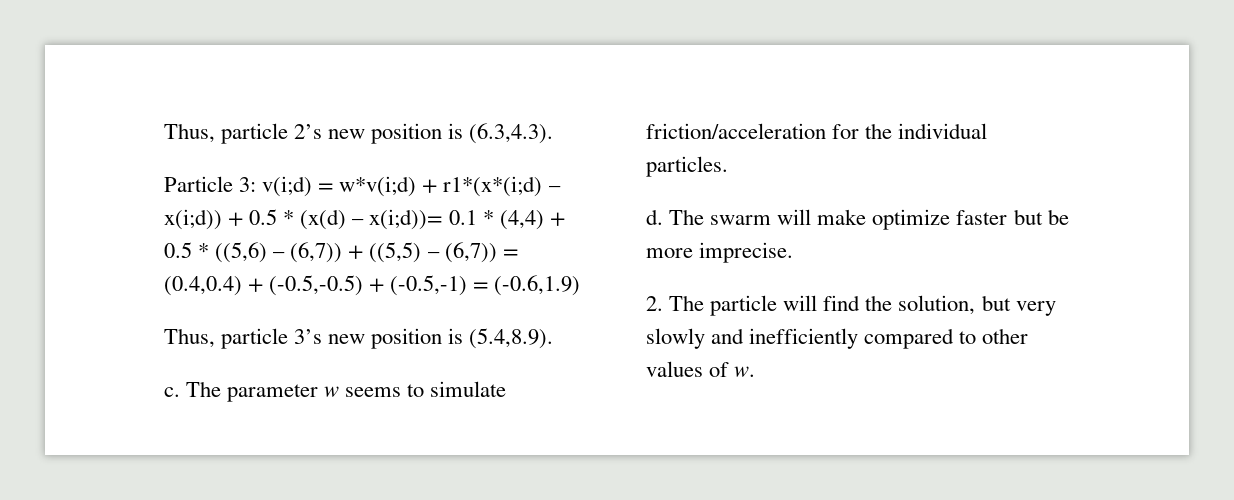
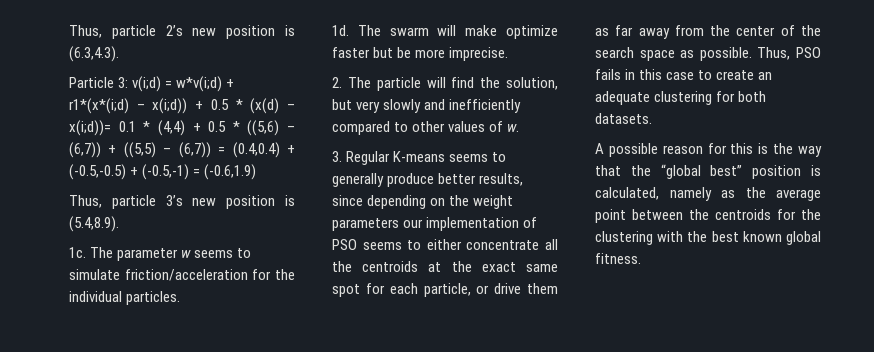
[164,387,180,397] c. -> [69,247,86,258] 1c.
[646,209,663,225] d. -> [332,25,349,36] 1d.
(756, 371) none -> [332,151,507,165] [332,173,524,187] [332,195,514,209] [332,217,538,231] [332,239,558,250] [332,261,558,272] [332,283,558,297] [595,25,821,39] [595,47,821,61] [595,69,773,80] [595,91,767,105] [595,113,652,124] [595,143,822,157] [595,164,821,179] [595,187,821,201] [595,209,821,223] [595,231,821,245] [595,253,641,264] // 3. Regular K-means seems to generally produce better results, since depending on the weight parameters our implementation of PSO seems to either concentrate all the centroids at the exact same spot for each particle, or drive them as far away from the center of the search space as possible. Thus, PSO fails in this case to create an adequate clustering for both datasets. // A possible reason for this is the way that the “global best” position is calculated, namely as the average point between the centroids for the clustering with the best known global fitness.

